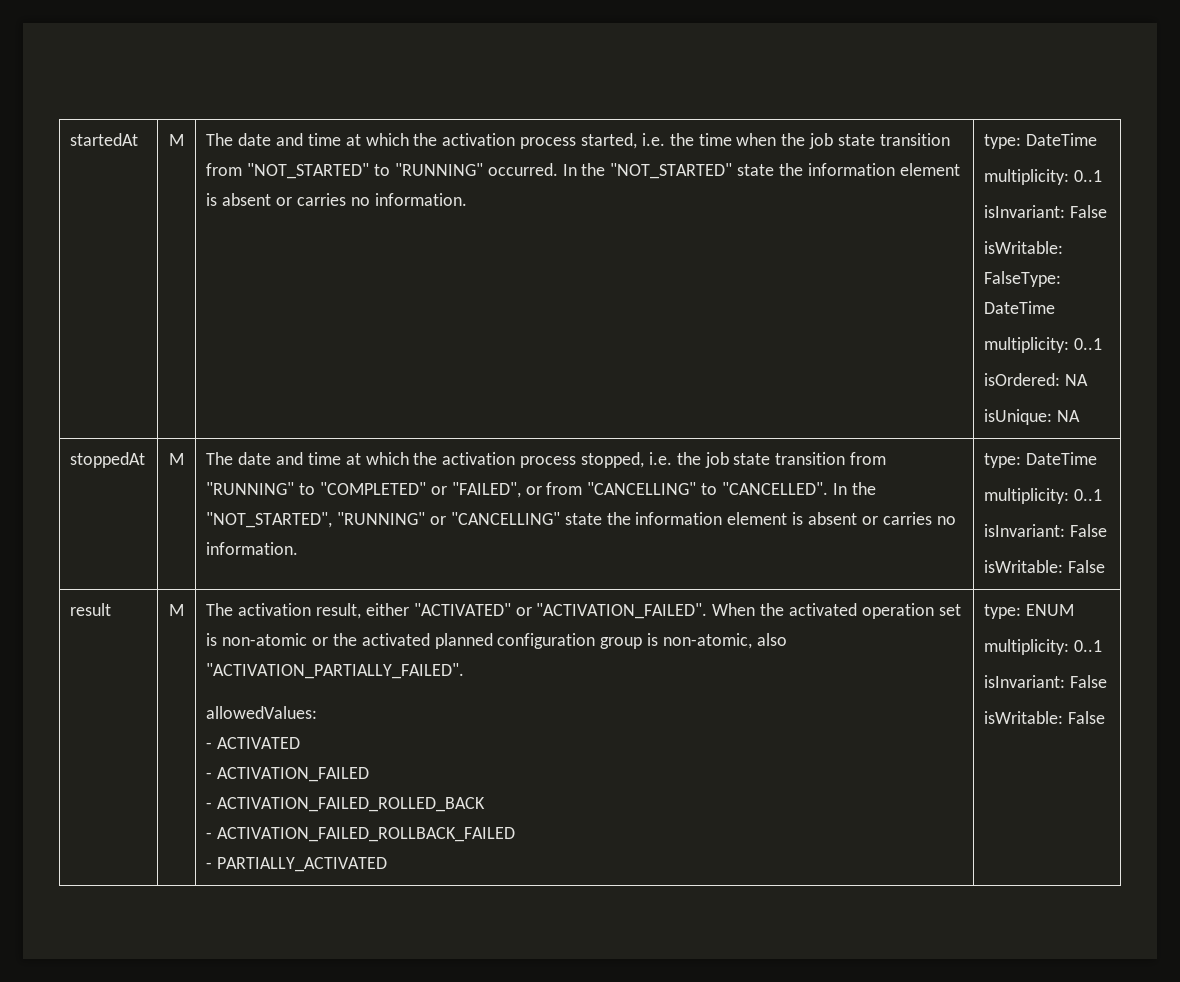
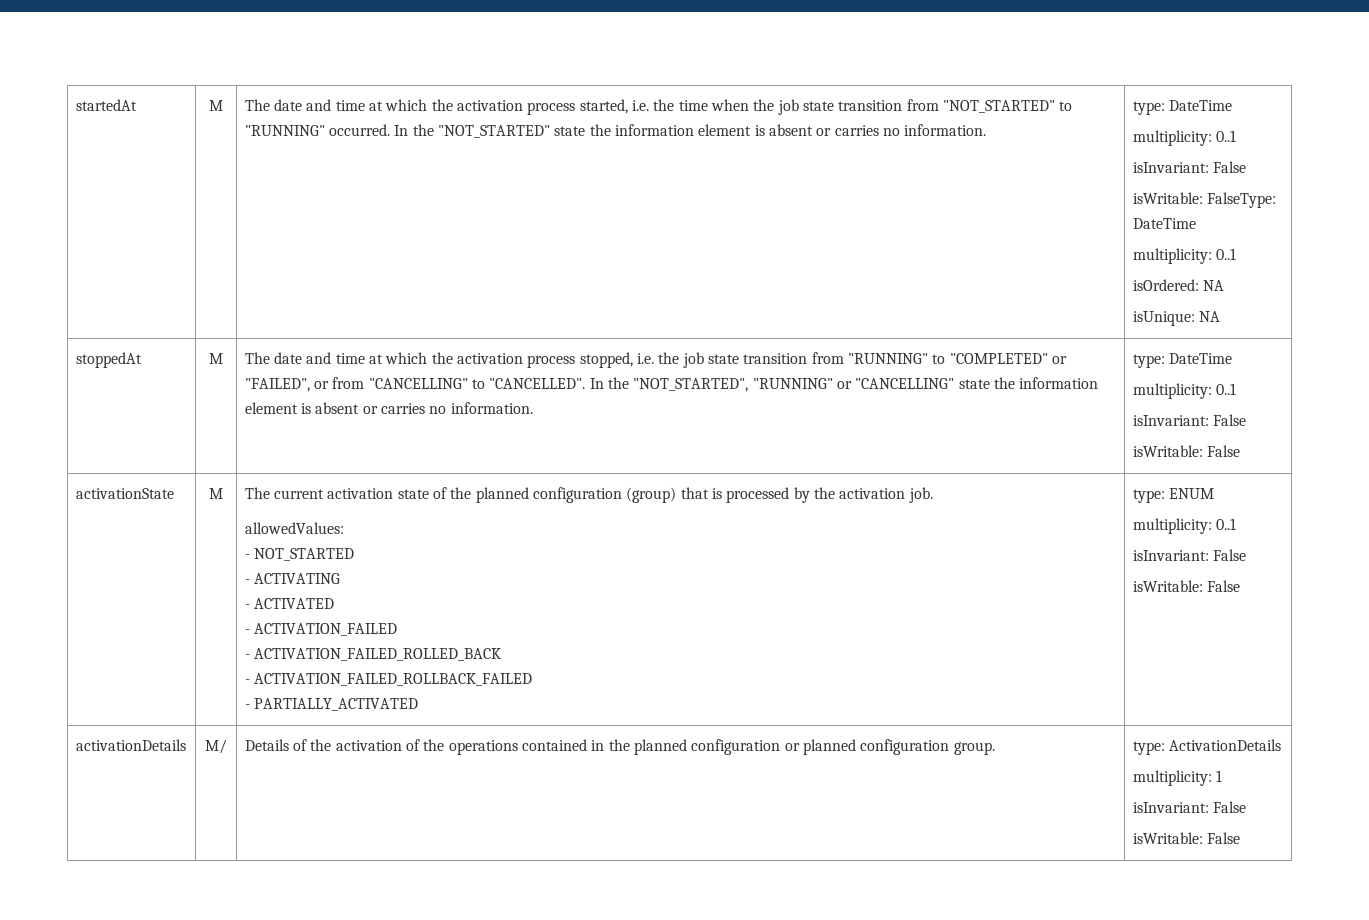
[70,603,112,616] [169,604,184,616] [206,603,961,619] [206,633,787,649] [206,663,465,679] [206,706,318,719] result | M | The activation result, either "ACTIVATED" or "ACTIVATION_FAILED". When the activated operation set is non-atomic or the activated planned configuration group is non-atomic, also "ACTIVATION_PARTIALLY_FAILED". // allowedValues: -> [75,488,174,499] [209,488,223,499] [244,487,933,503] [244,522,344,534] [244,548,355,561] [244,573,341,584] activationState | M | The current activation state of the planned configuration (group) that is processed by the activation job. // allowedValues: // - NOT_STARTED // - ACTIVATING
(1106, 717) none -> [75,739,186,751] [205,739,227,754] [244,739,995,755] [1132,739,1282,755] [1132,770,1223,786] [1132,801,1247,813] [1132,832,1241,844] // activationDetails | M/ | Details of the activation of the operations contained in the planned configuration or planned configuration group. | type: ActivationDetails // multiplicity: 1 // isInvariant: False // isWritable: False

